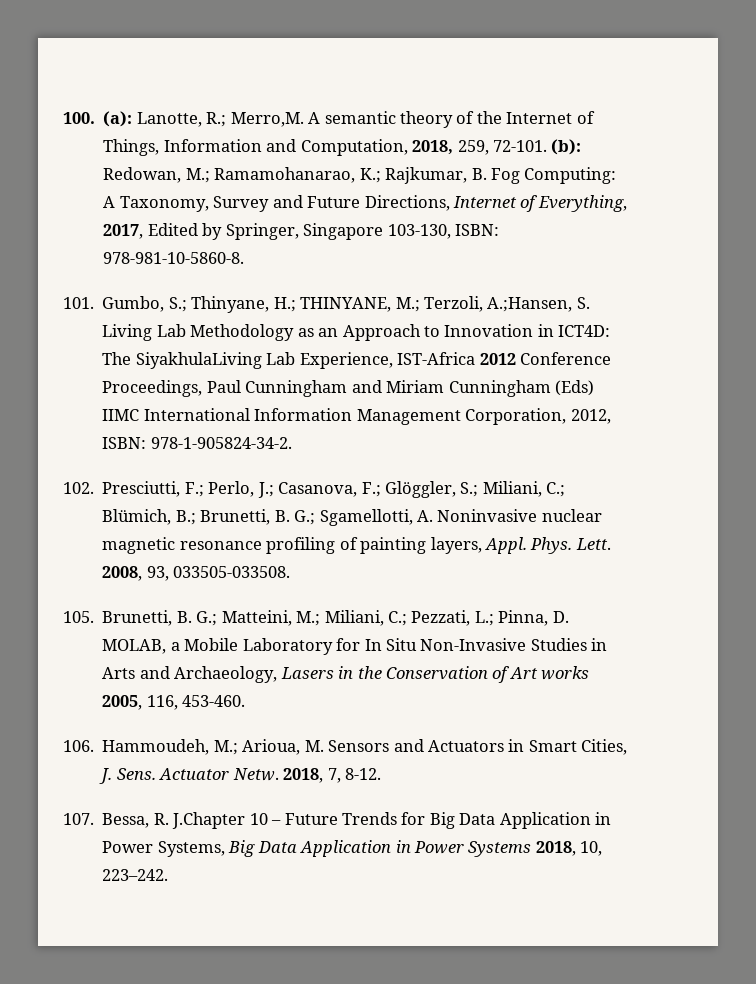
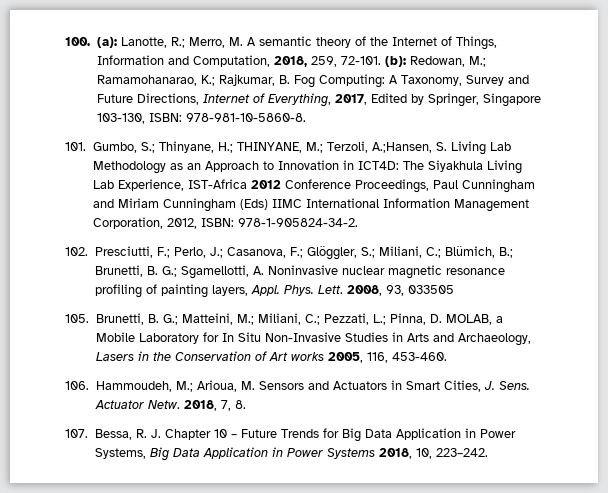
[230,112,304,127] Merro,M. -> [188,37,243,48] Merro, M.
[135,352,262,369] SiyakhulaLiving -> [427,160,522,174] Siyakhula Living
[173,566,291,578] 033505-033508. -> [407,285,454,294] 033505
[344,768,381,780] 8-12. -> [234,400,246,409] 8.
[172,812,246,829] J.Chapter -> [150,429,211,440] J. Chapter

